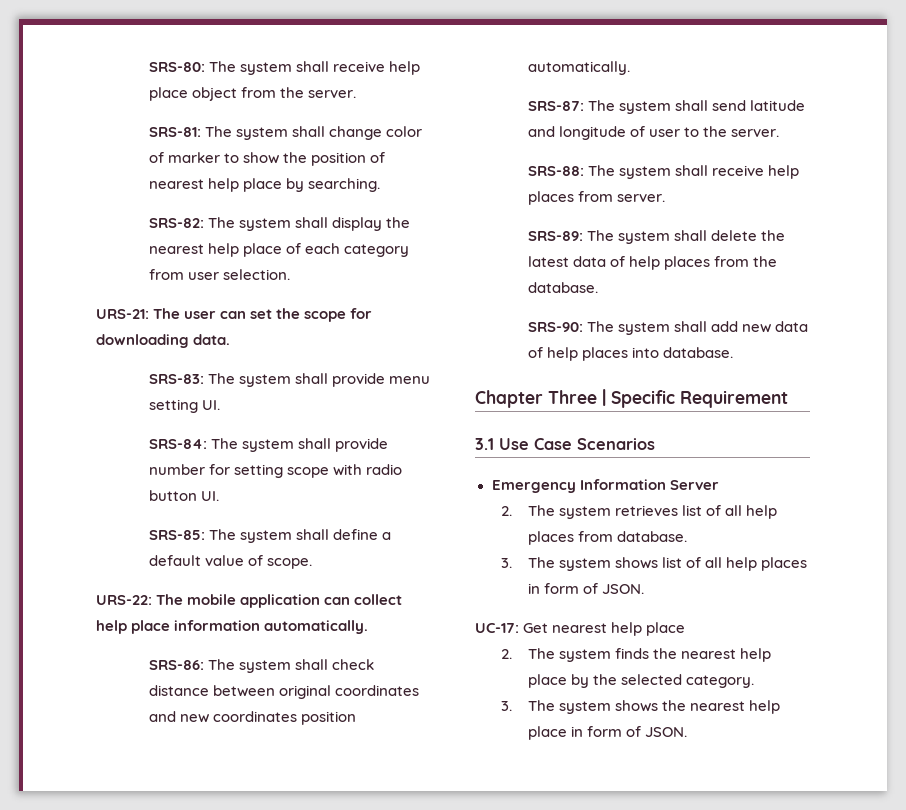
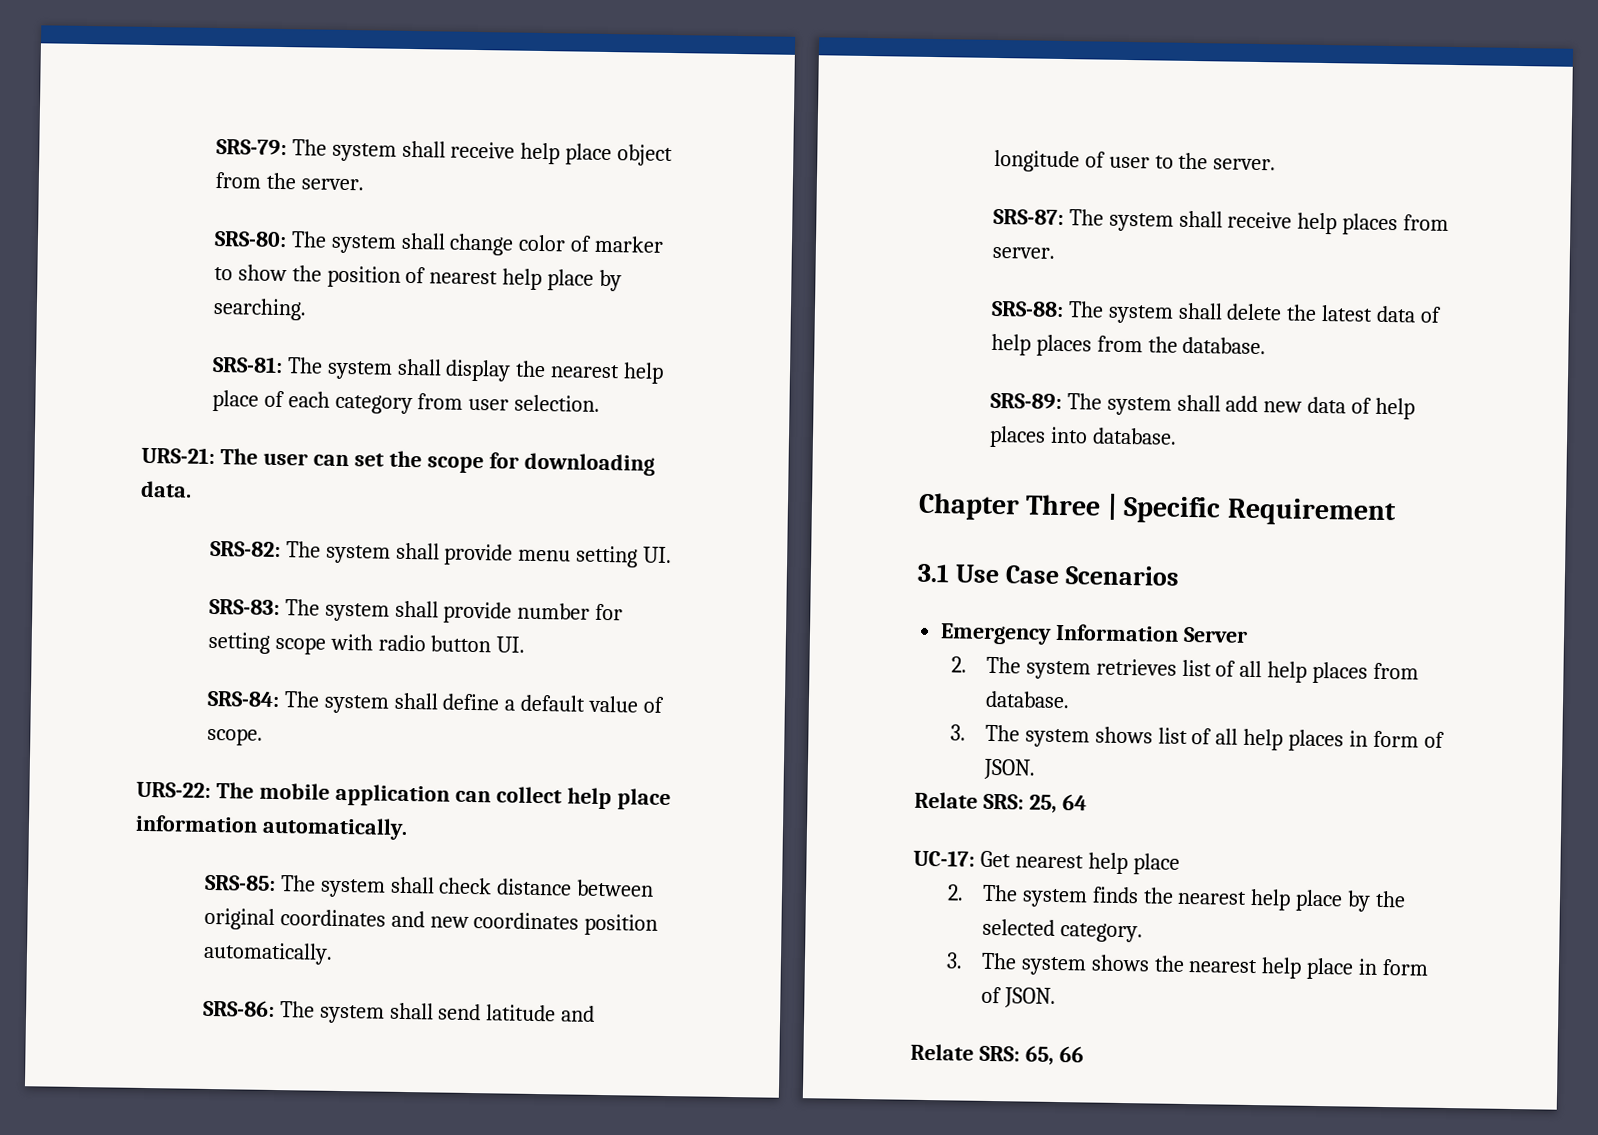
[148,62,205,72] SRS-80: -> [215,138,287,156] SRS-79:
[148,127,201,137] SRS-81: -> [213,230,287,248] SRS-80:
[148,218,204,228] SRS-82: -> [211,355,283,374] SRS-81:
[148,374,204,384] SRS-83: -> [209,540,281,558] SRS-82:
[148,439,207,449] SRS-84: -> [208,598,280,616] SRS-83:
[148,530,205,540] SRS-85: -> [206,690,280,708] SRS-84:
[148,660,204,670] SRS-86: -> [203,874,276,891] SRS-85:
[527,101,584,111] SRS-87: -> [202,999,275,1017] SRS-86:
[527,166,584,176] SRS-88: -> [992,208,1064,226] SRS-87:
[527,231,583,241] SRS-89: -> [990,300,1064,318] SRS-88:
[527,322,583,332] SRS-90: -> [989,392,1062,410] SRS-89:
(645, 589) none -> [914,791,1087,813] // Relate SRS: 25, 64
(688, 732) none -> [910,1043,1084,1065] // Relate SRS: 65, 66

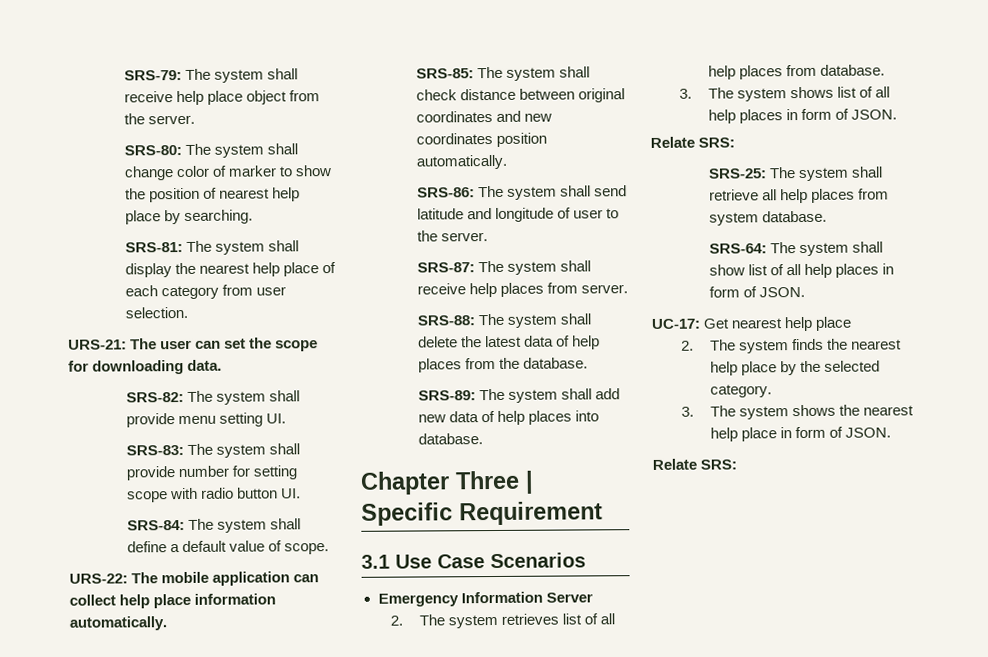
[1028,794,1087,813] 25, 64 -> [707,166,883,182] [708,188,889,204] [708,210,827,226] [708,241,883,257] [708,263,894,278] [708,286,805,298] // SRS-25: The system shall retrieve all help places from system database. // SRS-64: The system shall show list of all help places in form of JSON.
[1024,1045,1084,1065] 65, 66 -> (738, 464) none

